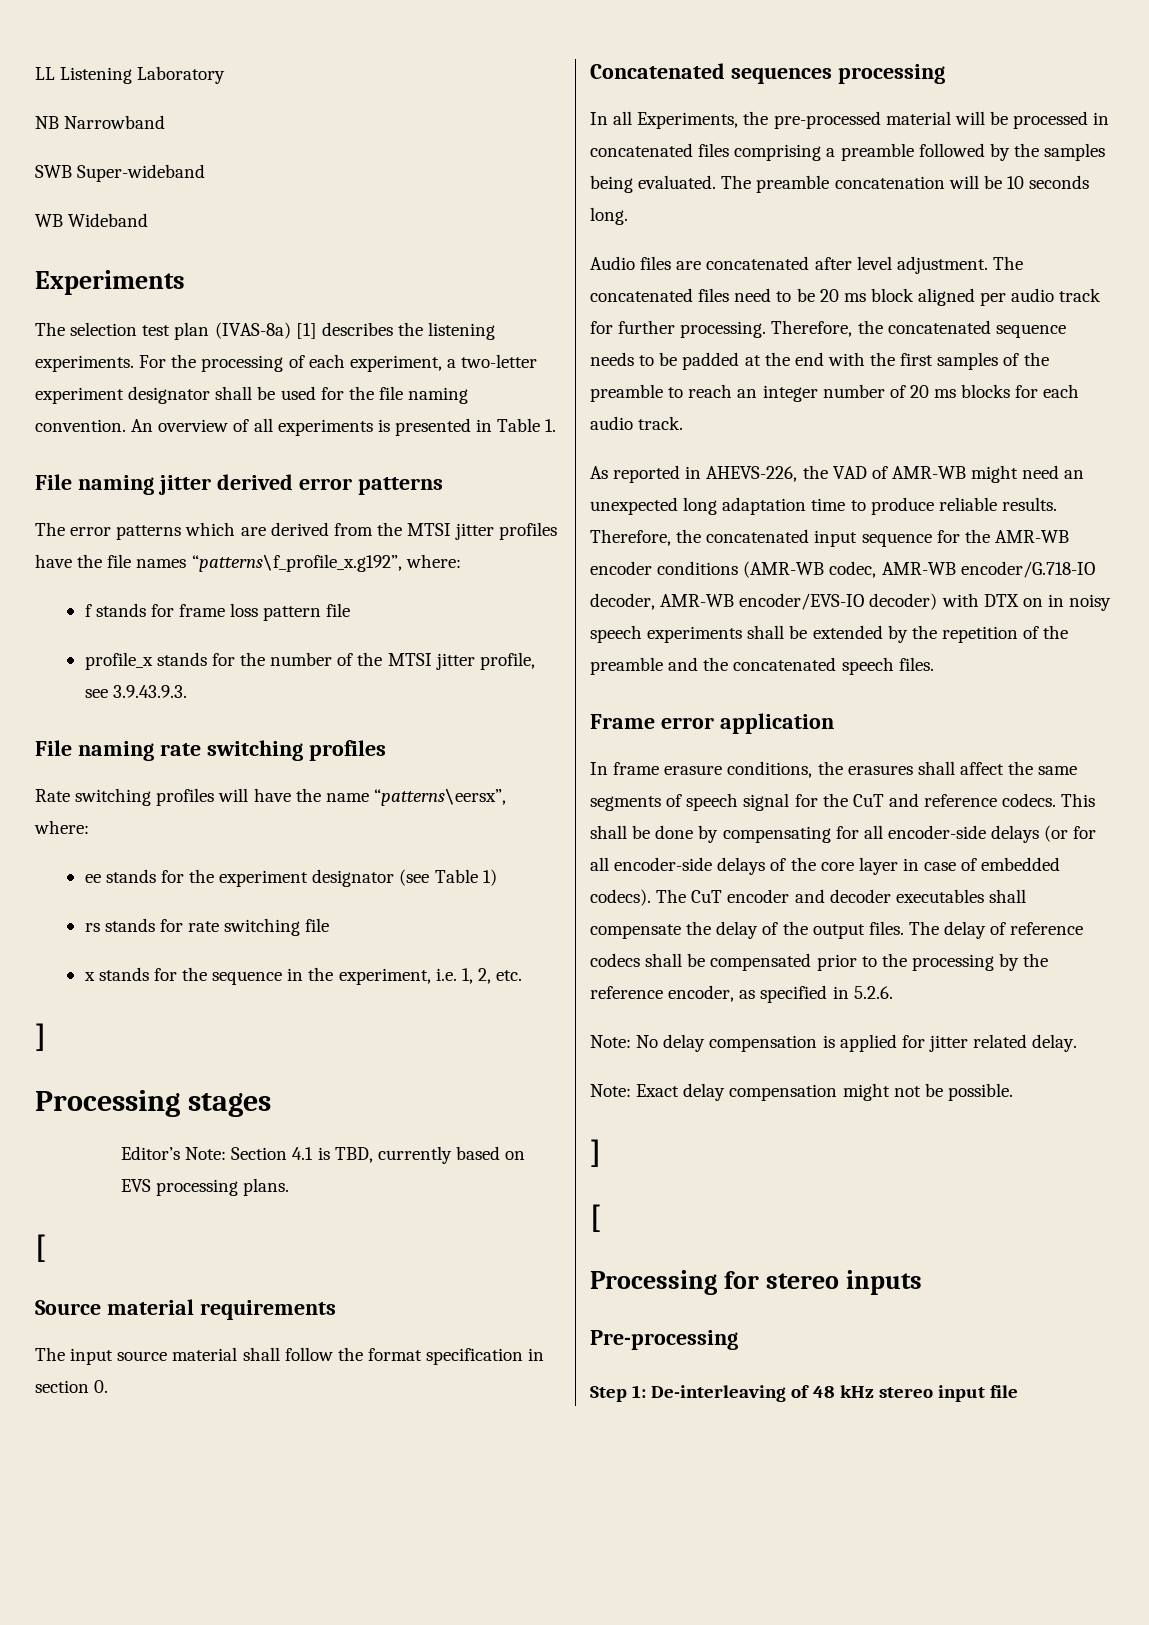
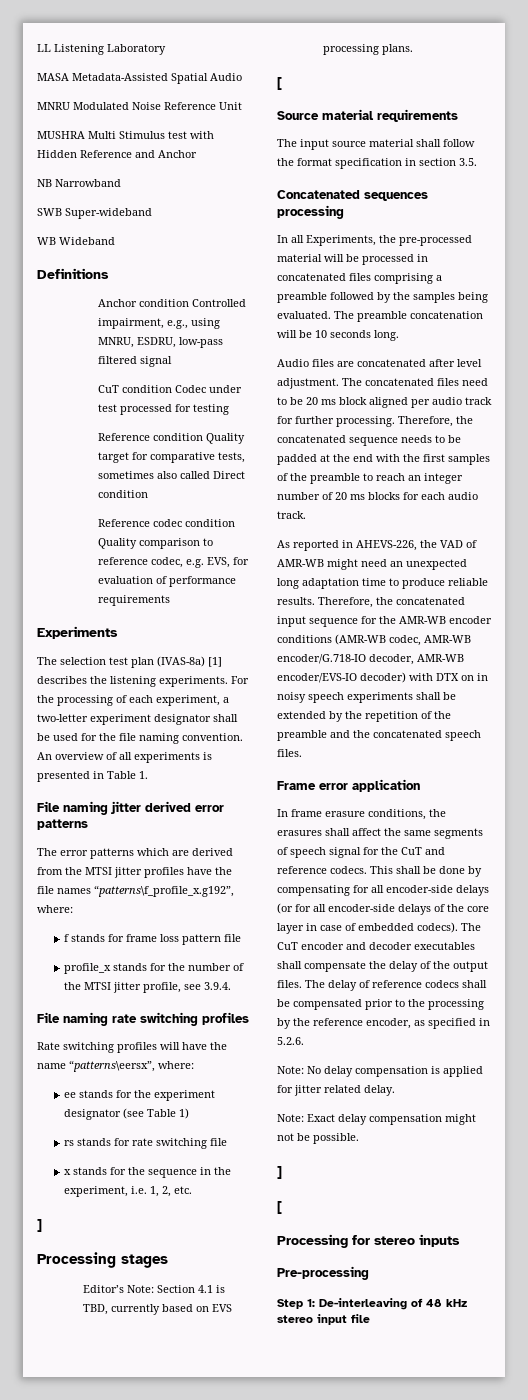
(226, 75) none -> [37,73,242,84] [37,102,242,110] [37,131,214,139] [37,150,197,158] // MASA Metadata-Assisted Spatial Audio // MNRU Modulated Noise Reference Unit // MUSHRA Multi Stimulus test with Hidden Reference and Anchor
(149, 220) none -> [37,268,109,279] [98,299,247,307] [98,318,221,329] [98,337,224,348] [98,356,173,367] [98,385,243,393] [98,404,230,415] [98,433,246,444] [98,452,246,463] [98,471,246,479] [98,490,149,498] [98,519,236,527] [98,538,214,549] [98,557,250,568] [98,576,237,587] [98,595,171,606] // Definitions // Anchor condition Controlled impairment, e.g., using MNRU, ESDRU, low-pass filtered signal // CuT condition Codec under test processed for testing // Reference condition Quality target for comparative tests, sometimes also called Direct condition // Reference codec condition Quality comparison to reference codec, e.g. EVS, for evaluation of performance requirements
[112,685,187,698] 3.9.43.9.3. -> [204,982,232,990] 3.9.4.
[94,1380,109,1393] 0. -> [459,158,477,166] 3.5.

